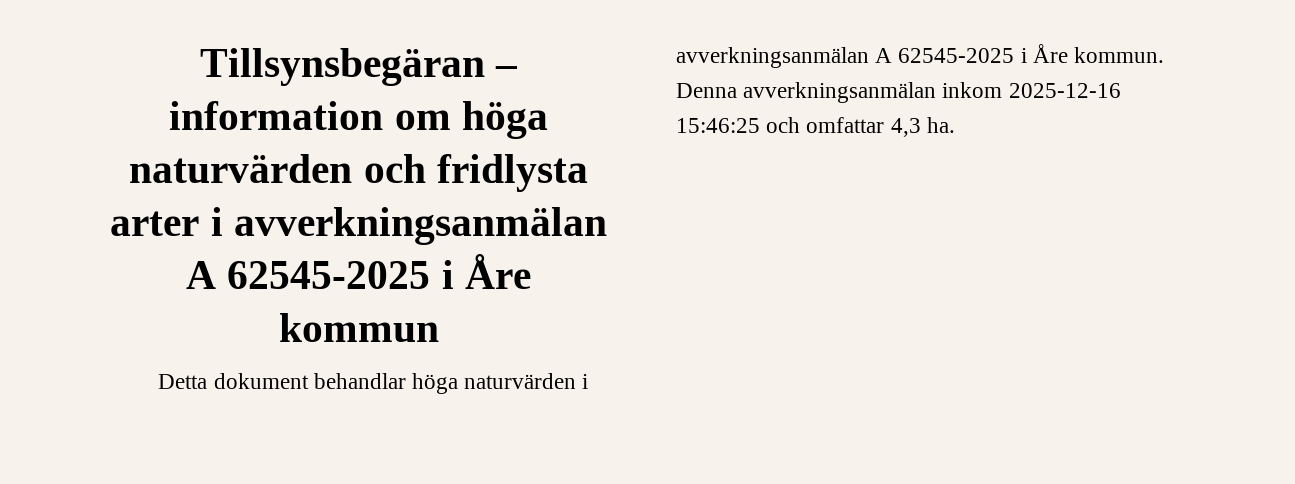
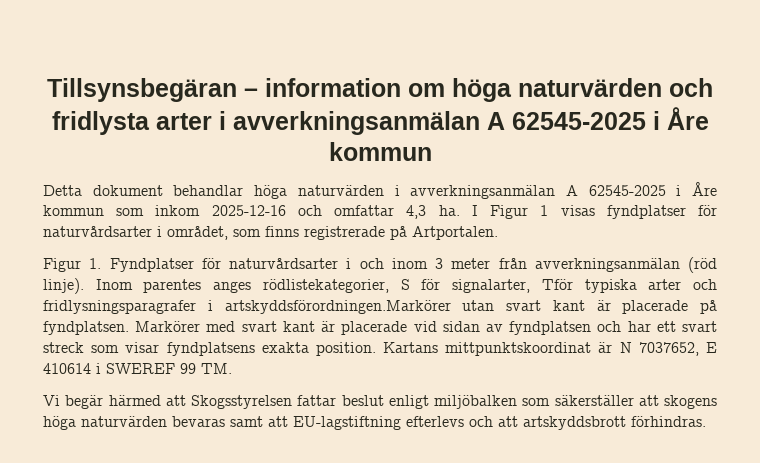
[1074,47,1165,63] [676,82,937,103] kommun. Denna avverkningsanmälan -> [43,205,145,216] kommun som
[676,118,760,133] 15:46:25 -> (286, 210) none
(955, 125) none -> [471,205,718,219] [43,226,498,240] [43,257,717,273] [43,278,718,294] [43,300,717,314] [43,321,717,335] [43,342,717,356] [43,363,232,374] [43,395,717,409] [43,416,706,430] I Figur 1 visas fyndplatser för naturvårdsarter i området, som finns registrerade på Artportalen. // Figur 1. Fyndplatser för naturvårdsarter i och inom 3 meter från avverkningsanmälan (röd linje). Inom parentes anges rödlistekategorier, S för signalarter, Tför typiska arter och fridlysningsparagrafer i artskyddsförordningen.Markörer utan svart kant är placerade på fyndplatsen. Markörer med svart kant är placerade vid sidan av fyndplatsen och har ett svart streck som visar fyndplatsens exakta position. Kartans mittpunktskoordinat är N 7037652, E 410614 i SWEREF 99 TM. // Vi begär härmed att Skogsstyrelsen fattar beslut enligt miljöbalken som säkerställer att skogens höga naturvärden bevaras samt att EU-lagstiftning efterlevs och att artskyddsbrott förhindras.

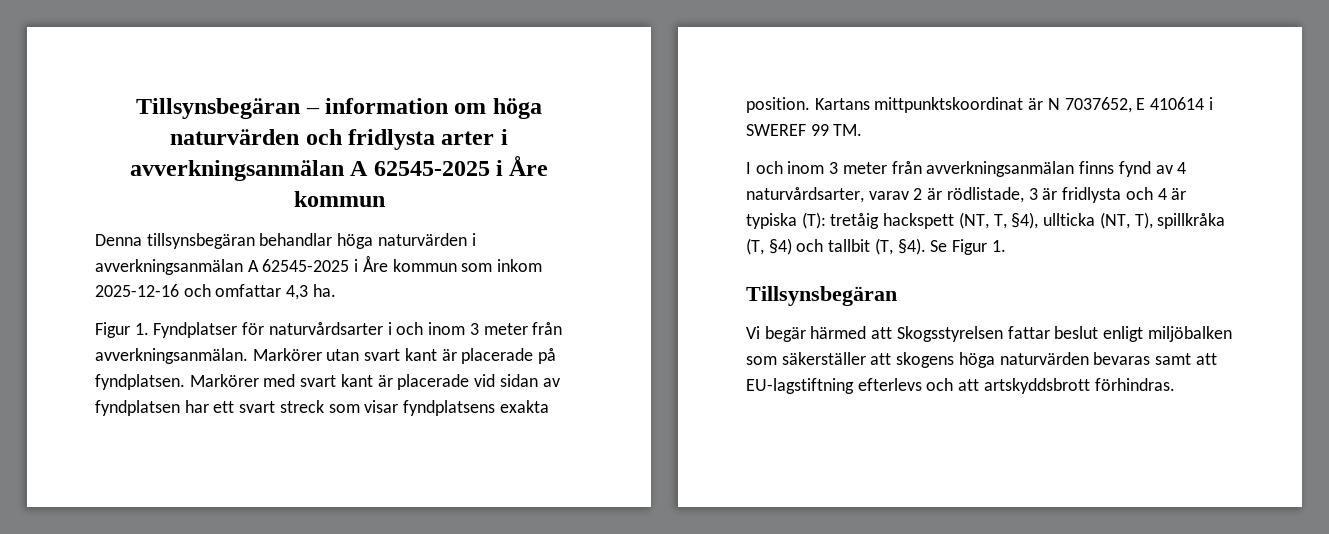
[43,185,163,196] Detta dokument -> [95,233,255,249] Denna tillsynsbegäran
[471,205,718,219] [43,226,498,240] I Figur 1 visas fyndplatser för naturvårdsarter i området, som finns registrerade på Artportalen. -> (336, 290) none
[534,257,717,273] [43,278,718,294] [43,300,451,314] avverkningsanmälan (röd linje). Inom parentes anges rödlistekategorier, S för signalarter, Tför typiska arter och fridlysningsparagrafer i artskyddsförordningen.Markörer -> [95,348,322,364] avverkningsanmälan. Markörer
[597,321,622,332] och -> (180, 408) none
(232, 368) none -> [746,161,1187,177] [746,187,1187,203] [746,212,1226,229] [746,238,1006,255] [746,286,897,306] // I och inom 3 meter från avverkningsanmälan finns fynd av 4 naturvårdsarter, varav 2 är rödlistade, 3 är fridlysta och 4 är typiska (T): tretåig hackspett (NT, T, §4), ullticka (NT, T), spillkråka (T, §4) och tallbit (T, §4). Se Figur 1. // Tillsynsbegäran

